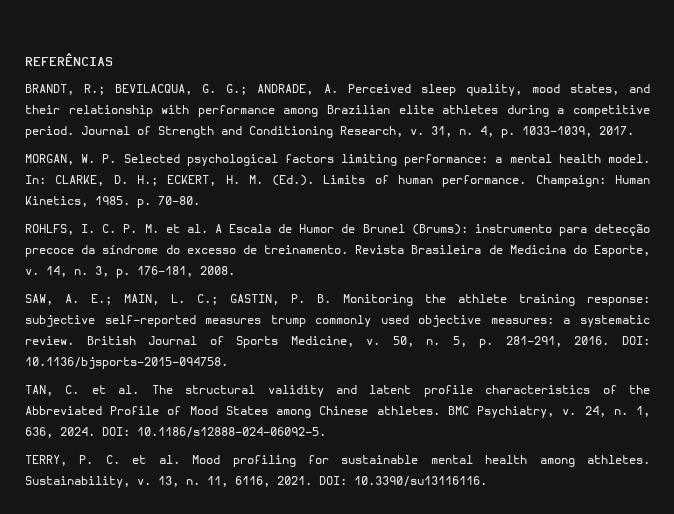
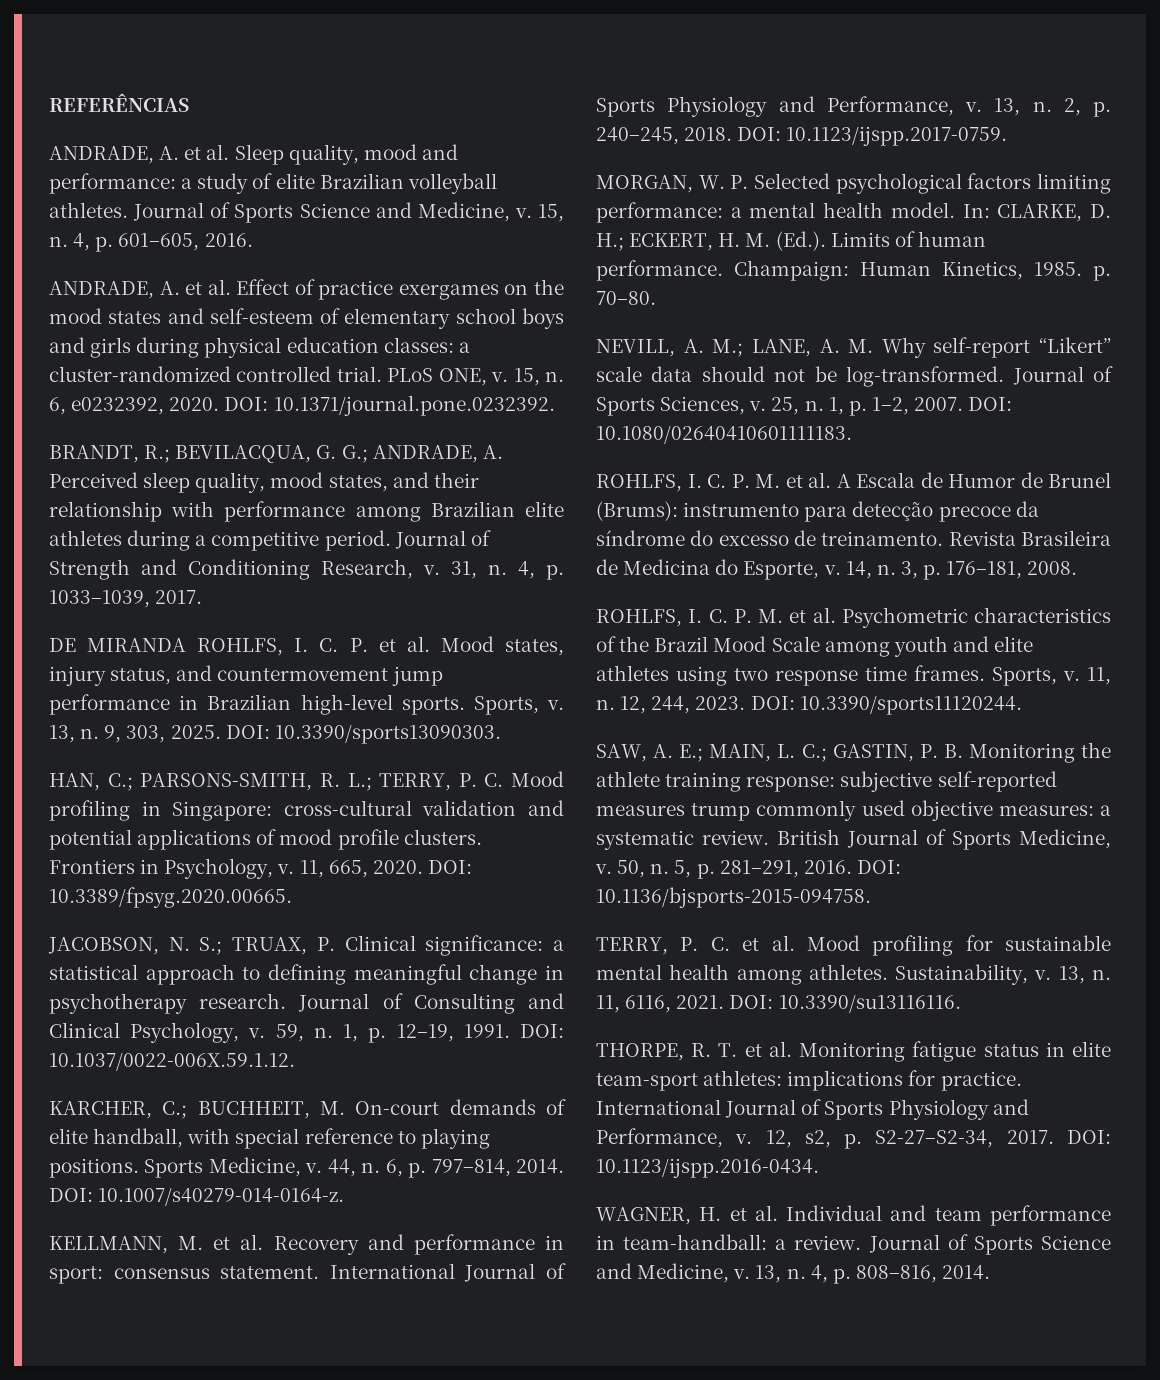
(113, 59) none -> [49,144,458,165] [49,173,497,194] [49,202,564,223] [49,233,253,252] [49,279,564,300] [49,308,564,329] [49,337,470,358] [49,366,565,386] [49,395,555,416] // ANDRADE, A. et al. Sleep quality, mood and performance: a study of elite Brazilian volleyball athletes. Journal of Sports Science and Medicine, v. 15, n. 4, p. 601–605, 2016. // ANDRADE, A. et al. Effect of practice exergames on the mood states and self-esteem of elementary school boys and girls during physical education classes: a cluster-randomized controlled trial. PLoS ONE, v. 15, n. 6, e0232392, 2020. DOI: 10.1371/journal.pone.0232392.
(634, 130) none -> [49,636,564,656] [49,665,443,686] [49,694,565,715] [49,725,501,744] [49,771,564,791] [49,800,564,821] [49,829,482,850] [49,858,472,879] [49,887,292,908] [48,935,564,956] [49,964,565,985] [49,993,564,1014] [49,1022,564,1043] [49,1053,295,1071] [49,1099,566,1119] [49,1128,490,1149] [49,1157,565,1178] [49,1188,345,1206] [49,1234,564,1255] [49,1263,567,1284] [596,96,1111,117] [596,126,1008,146] // DE MIRANDA ROHLFS, I. C. P. et al. Mood states, injury status, and countermovement jump performance in Brazilian high-level sports. Sports, v. 13, n. 9, 303, 2025. DOI: 10.3390/sports13090303. // HAN, C.; PARSONS-SMITH, R. L.; TERRY, P. C. Mood profiling in Singapore: cross-cultural validation and potential applications of mood profile clusters. Frontiers in Psychology, v. 11, 665, 2020. DOI: 10.3389/fpsyg.2020.00665. // JACOBSON, N. S.; TRUAX, P. Clinical significance: a statistical approach to defining meaningful change in psychotherapy research. Journal of Consulting and Clinical Psychology, v. 59, n. 1, p. 12–19, 1991. DOI: 10.1037/0022-006X.59.1.12. // KARCHER, C.; BUCHHEIT, M. On-court demands of elite handball, with special reference to playing positions. Sports Medicine, v. 44, n. 6, p. 797–814, 2014. DOI: 10.1007/s40279-014-0164-z. // KELLMANN, M. et al. Recovery and performance in sport: consensus statement. International Journal of Sports Physiology and Performance, v. 13, n. 2, p. 240–245, 2018. DOI: 10.1123/ijspp.2017-0759.
(200, 200) none -> [596,337,1111,358] [596,366,1113,387] [596,396,1013,416] [596,426,852,444] // NEVILL, A. M.; LANE, A. M. Why self-report “Likert” scale data should not be log-transformed. Journal of Sports Sciences, v. 25, n. 1, p. 1–2, 2007. DOI: 10.1080/02640410601111183.
(235, 270) none -> [596,607,1111,628] [596,636,1034,657] [596,665,1111,686] [596,696,1022,715] // ROHLFS, I. C. P. M. et al. Psychometric characteristics of the Brazil Mood Scale among youth and elite athletes using two response time frames. Sports, v. 11, n. 12, 244, 2023. DOI: 10.3390/sports11120244.
[25,385,650,397] [25,406,651,418] [25,427,326,438] // TAN, C. et al. The structural validity and latent profile characteristics of the Abbreviated Profile of Mood States among Chinese athletes. BMC Psychiatry, v. 24, n. 1, 636, 2024. DOI: 10.1186/s12888-024-06092-5. -> (871, 897) none
(487, 481) none -> [596,1041,1111,1062] [596,1070,1022,1091] [596,1099,1029,1120] [596,1128,1111,1149] [596,1158,819,1178] [596,1205,1111,1226] [596,1234,1111,1255] [596,1263,991,1284] // THORPE, R. T. et al. Monitoring fatigue status in elite team-sport athletes: implications for practice. International Journal of Sports Physiology and Performance, v. 12, s2, p. S2-27–S2-34, 2017. DOI: 10.1123/ijspp.2016-0434. // WAGNER, H. et al. Individual and team performance in team-handball: a review. Journal of Sports Science and Medicine, v. 13, n. 4, p. 808–816, 2014.

